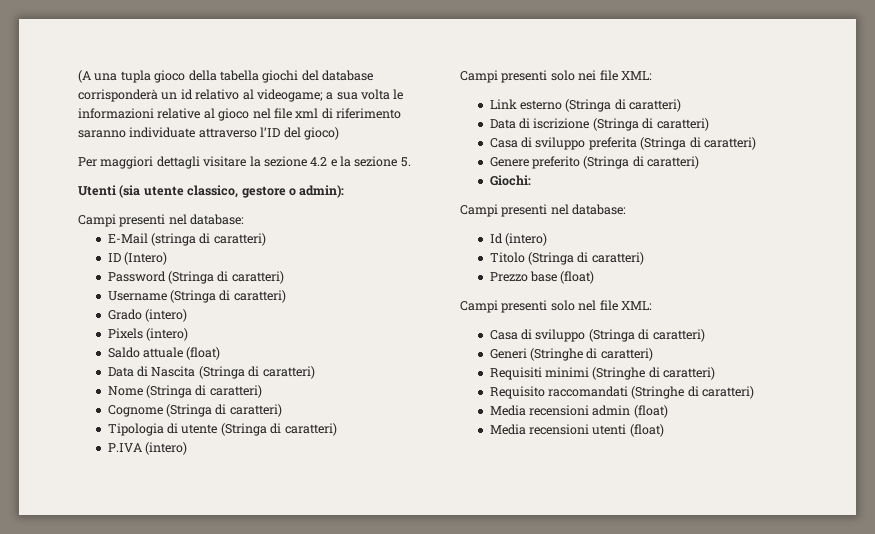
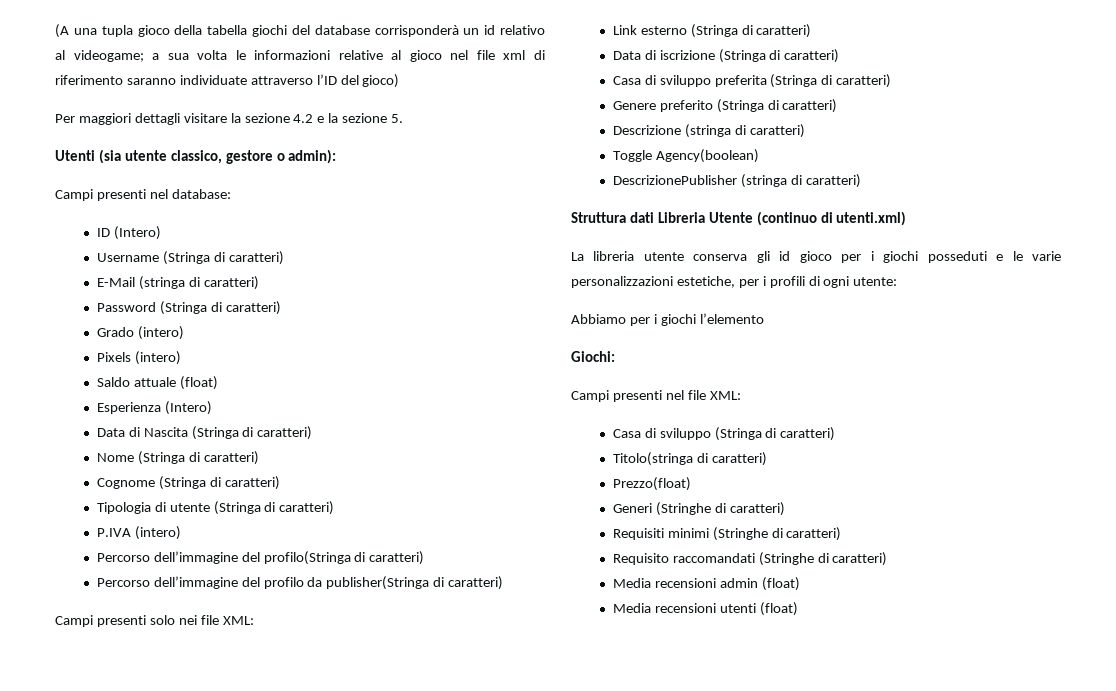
(245, 219) none -> [96,226,161,240] [96,251,284,265] // ID (Intero) // Username (Stringa di caratteri)
[107,252,168,265] // ID (Intero) -> (259, 283) none
[107,290,286,303] // Username (Stringa di caratteri) -> (281, 308) none
(221, 353) none -> [96,401,212,415] // Esperienza (Intero)
(188, 448) none -> [96,551,425,565] [96,576,504,590] // Percorso dell’immagine del profilo(Stringa di caratteri) // Percorso dell’immagine del profilo da publisher(Stringa di caratteri)
[489,175,531,186] [460,204,627,217] [489,233,548,246] [489,252,644,265] [489,271,595,284] [460,300,575,313] Giochi: // Campi presenti nel database: // Id (intero) // Titolo (Stringa di caratteri) // Prezzo base (float) // Campi presenti solo -> [612,124,805,138] [612,149,759,163] [612,174,861,188] [571,211,907,226] [571,251,1061,263] [571,276,898,288] [571,313,764,326] [571,351,615,362] [571,390,662,402] Descrizione (stringa di caratteri) // Toggle Agency(boolean) // DescrizionePublisher (stringa di caratteri) // Struttura dati Libreria Utente (continuo di utenti.xml) // La libreria utente conserva gli id gioco per i giochi posseduti e le varie personalizzazioni estetiche, per i profili di ogni utente: // Abbiamo per i giochi l’elemento // Giochi: // Campi presenti
(705, 335) none -> [612,452,767,466] [612,477,691,491] // Titolo(stringa di caratteri) // Prezzo(float)

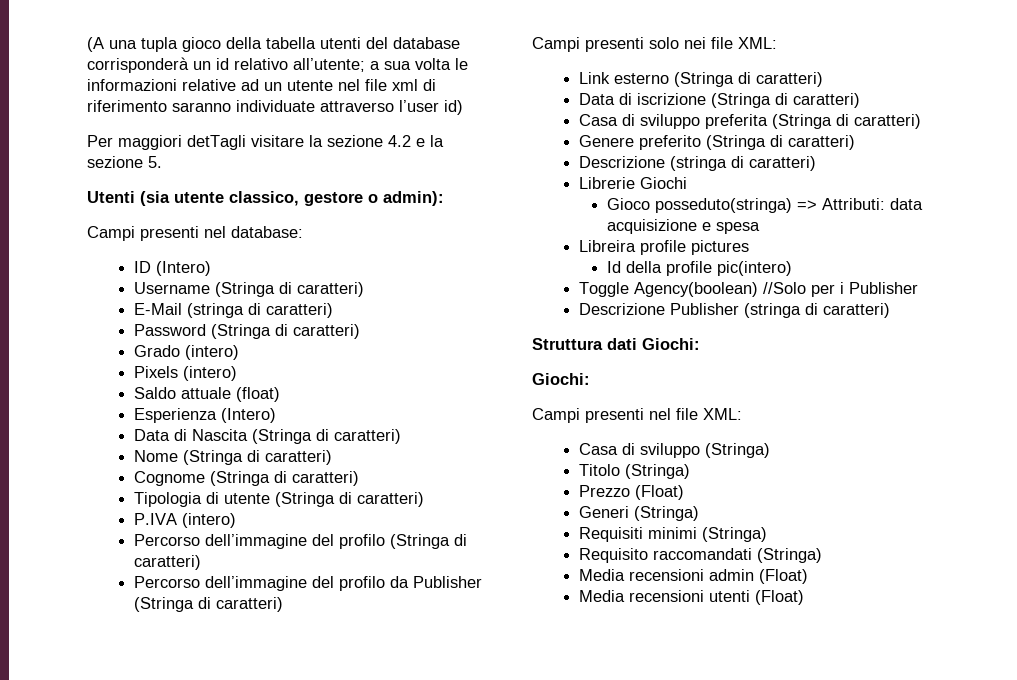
[252,25,287,37] giochi -> [320,37,361,49] utenti
[55,50,144,62] al videogame; -> [293,58,365,72] all’utente;
[391,50,442,62] al gioco -> [241,79,333,91] ad un utente
[316,74,400,88] l’ID del gioco) -> [399,100,463,115] l’user id)
[134,113,180,125] dettagli -> [187,135,246,150] detTagli
[263,551,351,565] profilo(Stringa -> [338,534,450,549] profilo (Stringa
[326,576,430,590] publisher(Stringa -> [412,576,482,588] [133,597,194,612] Publisher (Stringa
[612,149,759,163] [612,175,737,185] Toggle Agency(boolean) // DescrizionePublisher -> [578,177,687,189] [606,198,923,213] [606,219,760,234] [578,240,749,255] [606,261,792,276] [578,282,918,297] [578,303,739,315] Librerie Giochi // Gioco posseduto(stringa) => Attributi: data acquisizione e spesa // Libreira profile pictures // Id della profile pic(intero) // Toggle Agency(boolean) //Solo per i Publisher // Descrizione Publisher
[657,211,907,226] [571,251,1061,263] [571,276,898,288] [571,313,764,326] Libreria Utente (continuo di utenti.xml) // La libreria utente conserva gli id gioco per i giochi posseduti e le varie personalizzazioni estetiche, per i profili di ogni utente: // Abbiamo per i giochi l’elemento -> [642,338,700,350] Giochi:
[714,427,836,441] [612,452,767,466] [612,477,691,491] [612,502,785,516] (Stringa di caratteri) // Titolo(stringa di caratteri) // Prezzo(float) // Generi (Stringhe di caratteri) -> [704,443,770,458] [578,464,690,479] [578,485,684,500] [578,506,699,521] (Stringa) // Titolo (Stringa) // Prezzo (Float) // Generi (Stringa)
[712,527,842,541] (Stringhe di caratteri) -> [701,527,767,542] (Stringa)
[758,552,888,566] (Stringhe di caratteri) -> [756,548,822,563] (Stringa)
[761,577,800,591] (float) -> [758,569,808,584] (Float)
[759,602,798,616] (float) -> [754,590,804,605] (Float)

